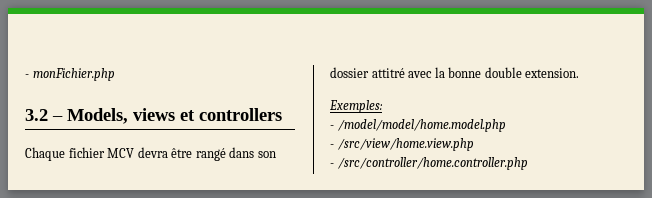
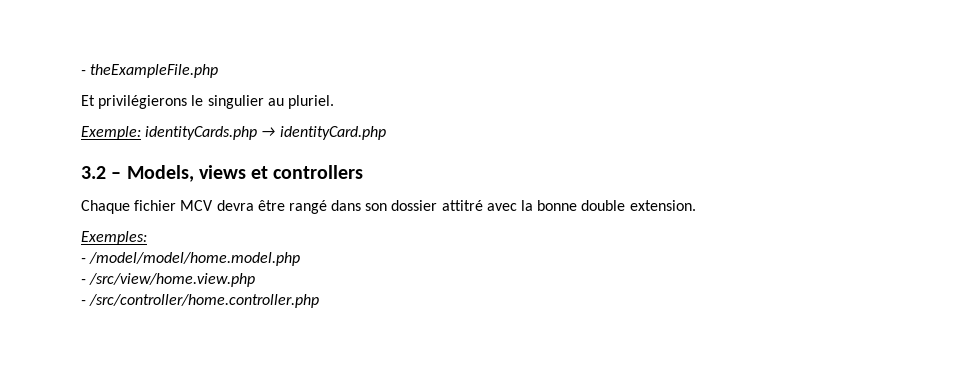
[25,68,115,81] - monFichier.php -> [81,64,219,78] [81,95,334,109] [81,126,386,140] - theExampleFile.php // Et privilégierons le singulier au pluriel. // Exemple: identityCards.php → identityCard.php

